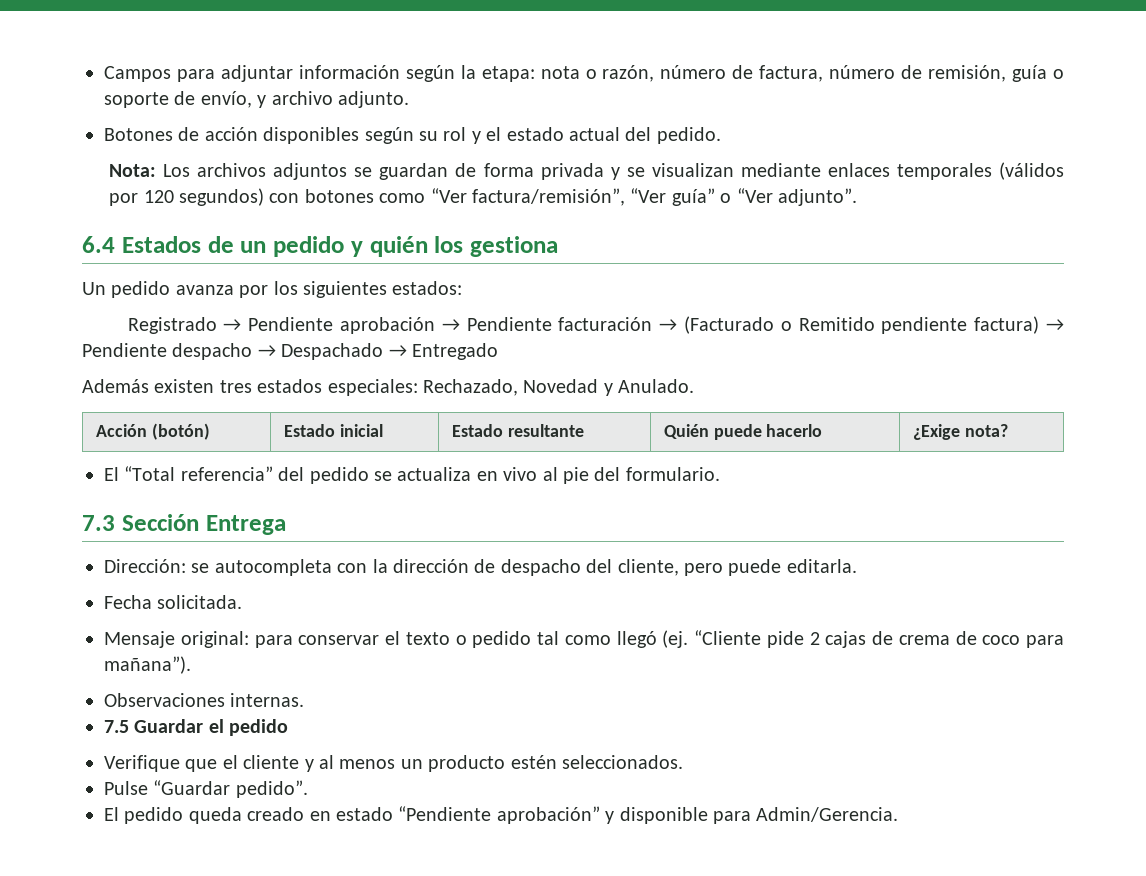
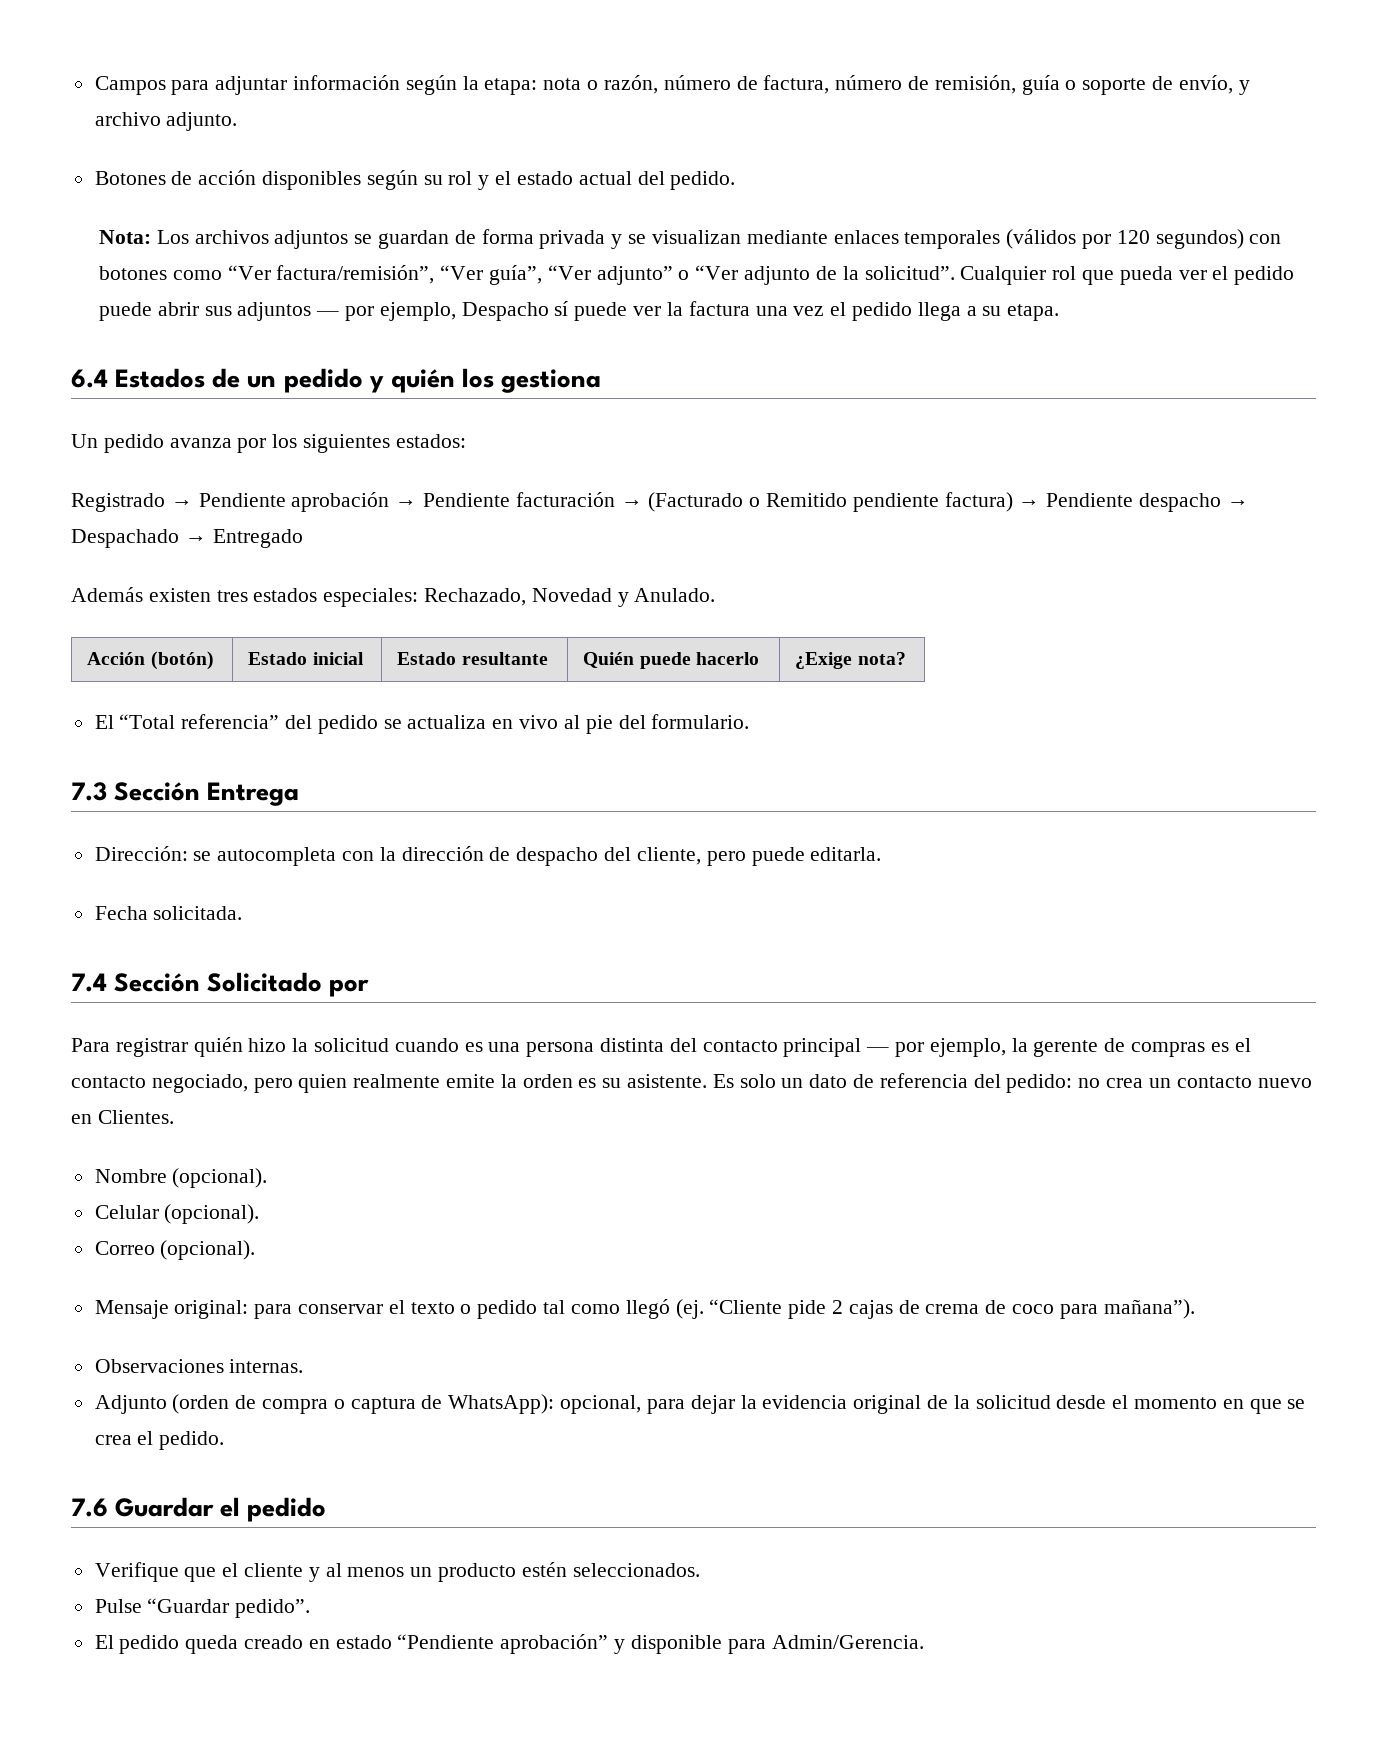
[671,188,857,206] guía” o “Ver adjunto”. -> [489,265,1295,285] [99,301,1060,321] guía”, “Ver adjunto” o “Ver adjunto de la solicitud”. Cualquier rol que pueda ver el pedido puede abrir sus adjuntos — por ejemplo, Despacho sí puede ver la factura una vez el pedido llega a su etapa.
(243, 602) none -> [71,972,370,997] [71,1037,1251,1057] [71,1073,1312,1093] [71,1110,174,1124] [94,1168,268,1188] [94,1204,260,1224] [94,1240,256,1260] // 7.4 Sección Solicitado por // Para registrar quién hizo la solicitud cuando es una persona distinta del contacto principal — por ejemplo, la gerente de compras es el contacto negociado, pero quien realmente emite la orden es su asistente. Es solo un dato de referencia del pedido: no crea un contacto nuevo en Clientes. // Nombre (opcional). // Celular (opcional). // Correo (opcional).
[104,720,129,733] 7.5 -> [94,1394,1306,1414] [94,1431,225,1450] [71,1498,108,1517] Adjunto (orden de compra o captura de WhatsApp): opcional, para dejar la evidencia original de la solicitud desde el momento en que se crea el pedido. // 7.6

